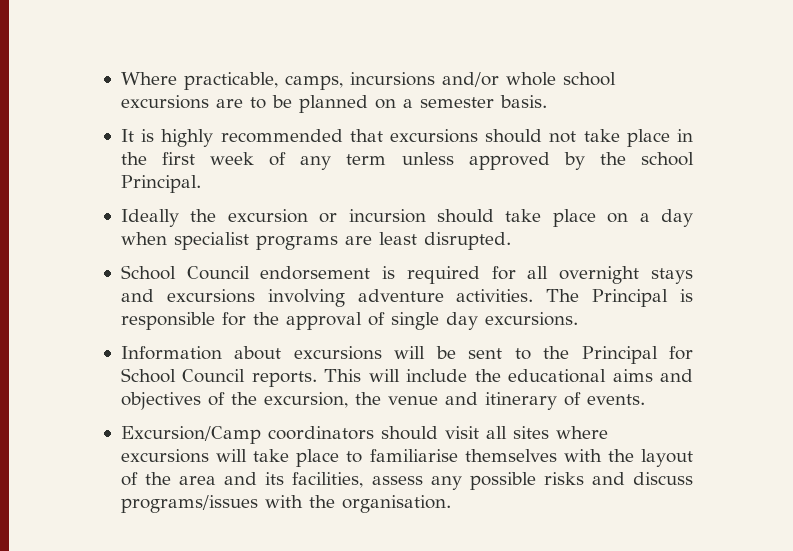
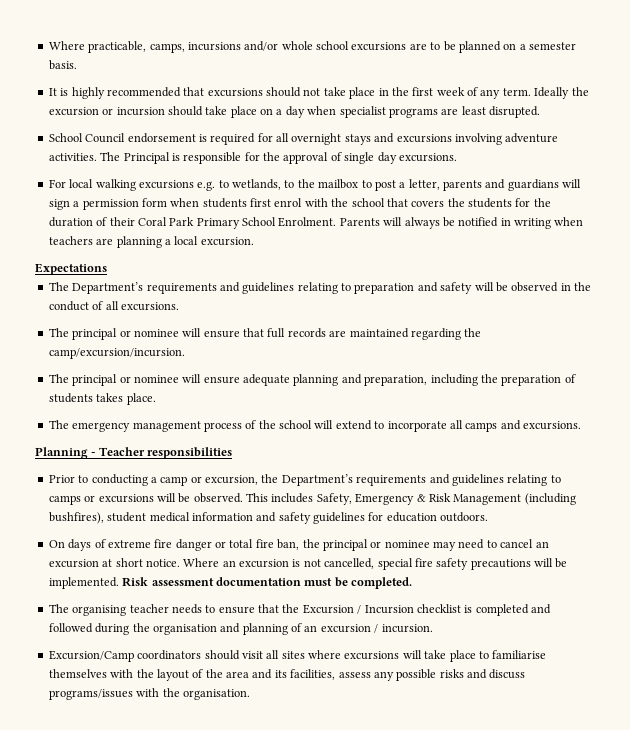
[346,152,695,170] [120,175,201,193] term unless approved by the school Principal. // -> [502,88,531,96] term.
[120,346,694,364] [120,368,693,387] [120,392,645,410] Information about excursions will be sent to the Principal for School Council reports. This will include the educational aims and objectives of the excursion, the venue and itinerary of events. -> [48,179,582,191] [48,198,551,210] [48,217,584,229] [48,236,254,248] [35,263,107,275] [48,282,591,294] [48,301,179,311] [48,328,482,340] [48,348,185,359] [48,374,576,386] [48,393,156,405] [48,420,581,432] [35,447,233,459] [48,474,561,486] [48,493,576,505] [48,512,489,524] [48,539,549,551] [48,558,568,570] [48,577,412,589] [48,604,551,616] [48,623,433,635] For local walking excursions e.g. to wetlands, to the mailbox to post a letter, parents and guardians will sign a permission form when students first enrol with the school that covers the students for the duration of their Coral Park Primary School Enrolment. Parents will always be notified in writing when teachers are planning a local excursion. // Expectations // The Department’s requirements and guidelines relating to preparation and safety will be observed in the conduct of all excursions. // The principal or nominee will ensure that full records are maintained regarding the camp/excursion/incursion. // The principal or nominee will ensure adequate planning and preparation, including the preparation of students takes place. // The emergency management process of the school will extend to incorporate all camps and excursions. // Planning - Teacher responsibilities // Prior to conducting a camp or excursion, the Department’s requirements and guidelines relating to camps or excursions will be observed. This includes Safety, Emergency & Risk Management (including bushfires), student medical information and safety guidelines for education outdoors. // On days of extreme fire danger or total fire ban, the principal or nominee may need to cancel an excursion at short notice. Where an excursion is not cancelled, special fire safety precautions will be implemented. Risk assessment documentation must be completed. // The organising teacher needs to ensure that the Excursion / Incursion checklist is completed and followed during the organisation and planning of an excursion / incursion.

